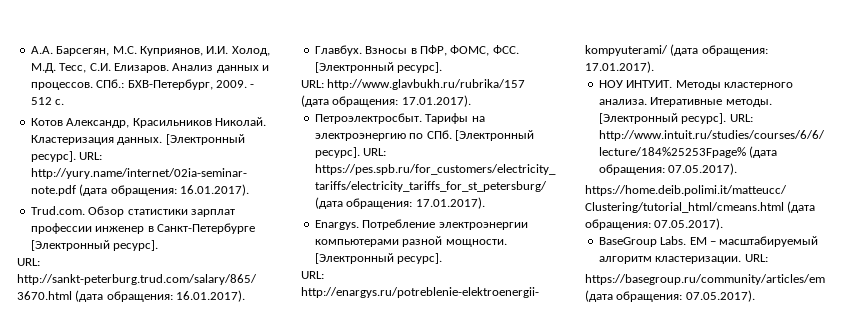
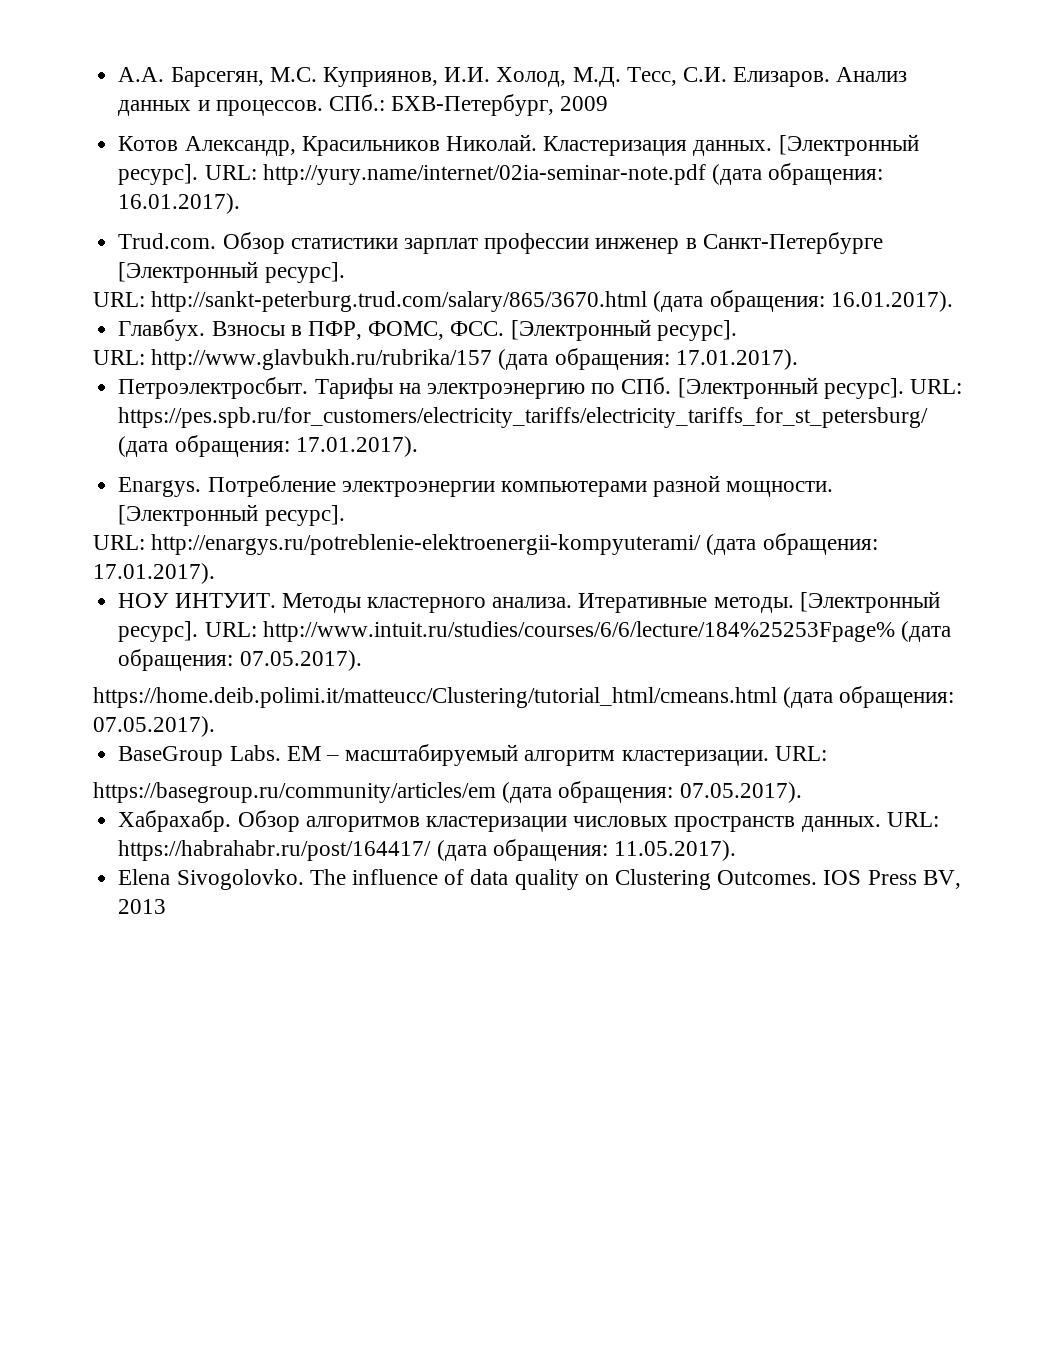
[215,80,255,88] [30,97,65,105] 2009. - 512 с. -> [560,96,609,111] 2009
(755, 296) none -> [118,810,939,832] [118,839,736,861] [118,869,961,890] [118,899,167,914] // Хабрахабр. Обзор алгоритмов кластеризации числовых пространств данных. URL: https://habrahabr.ru/post/164417/ (дата обращения: 11.05.2017). // Elena Sivogolovko. The influence of data quality on Clustering Outcomes. IOS Press BV, 2013

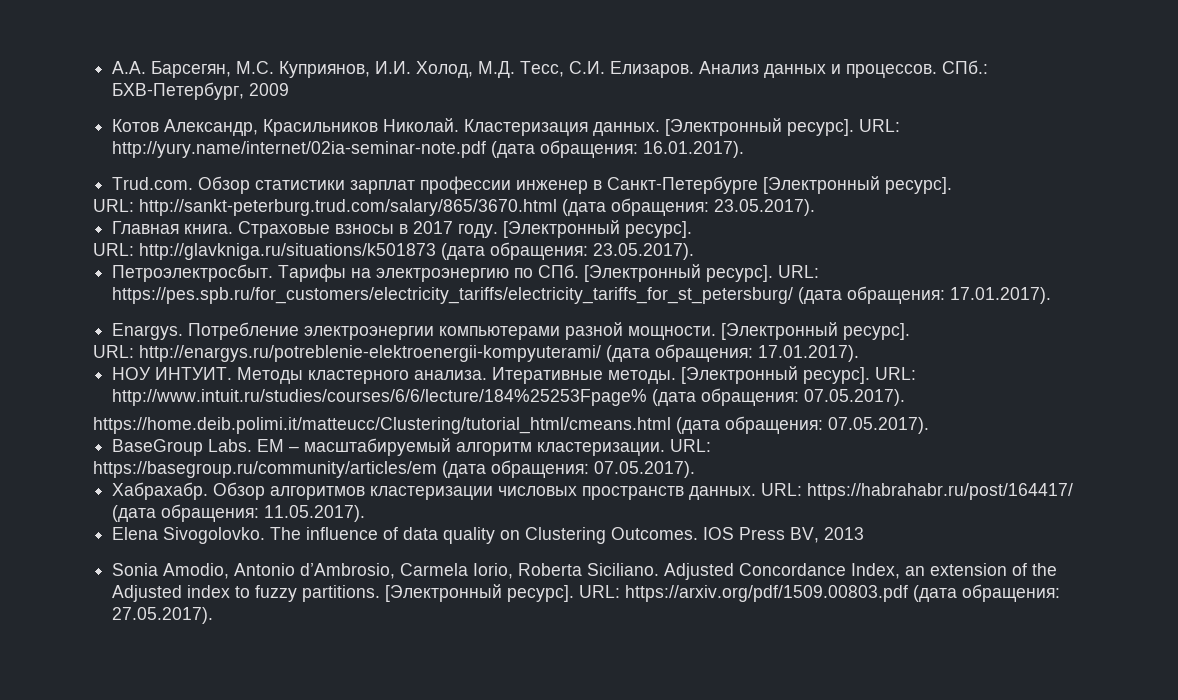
[830,291,953,312] [118,319,737,341] [93,348,798,370] 16.01.2017). // Главбух. Взносы в ПФР, ФОМС, ФСС. [Электронный ресурс]. // URL: http://www.glavbukh.ru/rubrika/157 (дата обращения: 17.01.2017). -> [714,199,815,216] [112,220,693,238] [93,242,694,260] 23.05.2017). // Главная книга. Страховые взносы в 2017 году. [Электронный ресурс]. // URL: http://glavkniga.ru/situations/k501873 (дата обращения: 23.05.2017).
(167, 906) none -> [112,563,1058,580] [112,584,1061,602] [112,607,214,624] // Sonia Amodio, Antonio d’Ambrosio, Carmela Iorio, Roberta Siciliano. Adjusted Concordance Index, an extension of the Adjusted index to fuzzy partitions. [Электронный ресурс]. URL: https://arxiv.org/pdf/1509.00803.pdf (дата обращения: 27.05.2017).

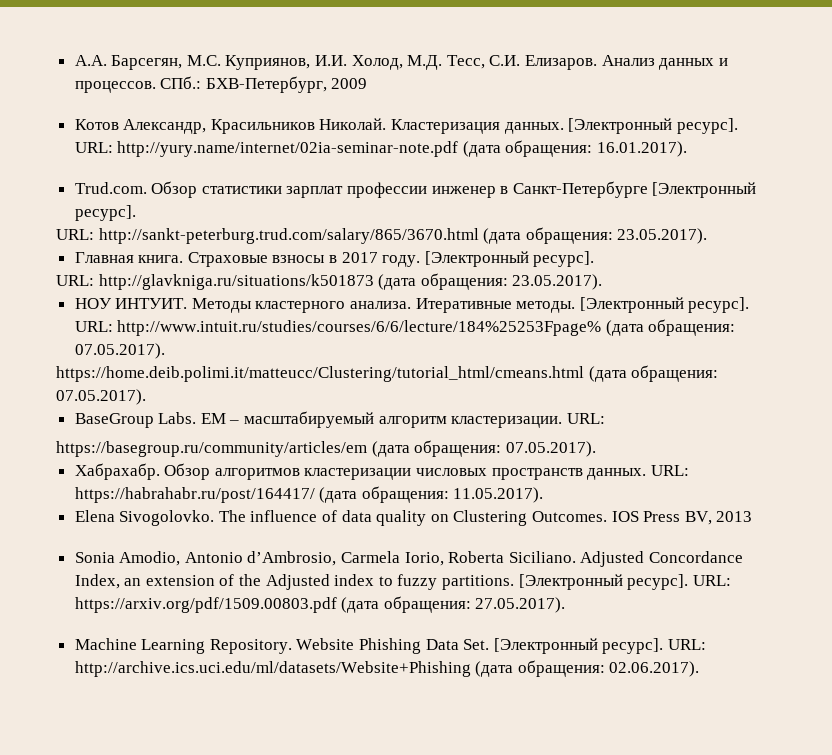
[112,264,820,282] [112,286,1052,304] [112,322,911,340] [93,344,859,362] // Петроэлектросбыт. Тарифы на электроэнергию по СПб. [Электронный ресурс]. URL: https://pes.spb.ru/for_customers/electricity_tariffs/electricity_tariffs_for_st_petersburg/ (дата обращения: 17.01.2017). // Enargys. Потребление электроэнергии компьютерами разной мощности. [Электронный ресурс]. // URL: http://enargys.ru/potreblenie-elektroenergii-kompyuterami/ (дата обращения: 17.01.2017). -> (603, 282) none
(214, 615) none -> [74,638,707,654] [74,660,700,677] // Machine Learning Repository. Website Phishing Data Set. [Электронный ресурс]. URL: http://archive.ics.uci.edu/ml/datasets/Website+Phishing (дата обращения: 02.06.2017).

